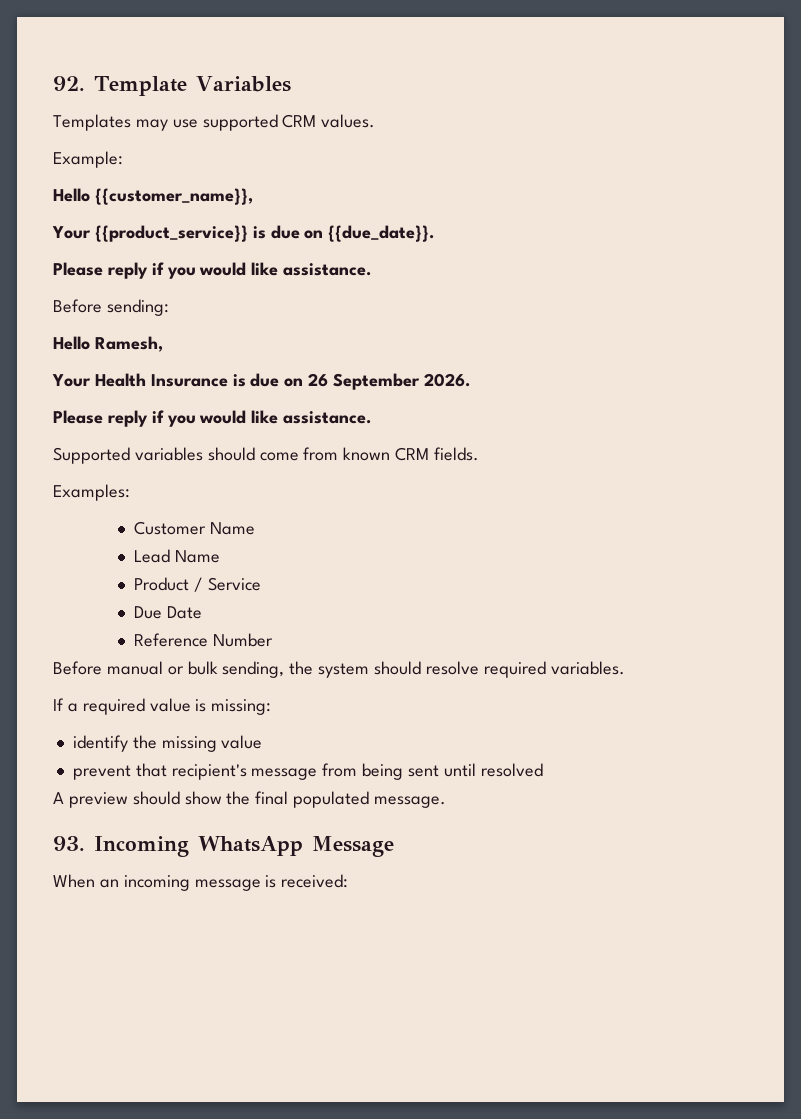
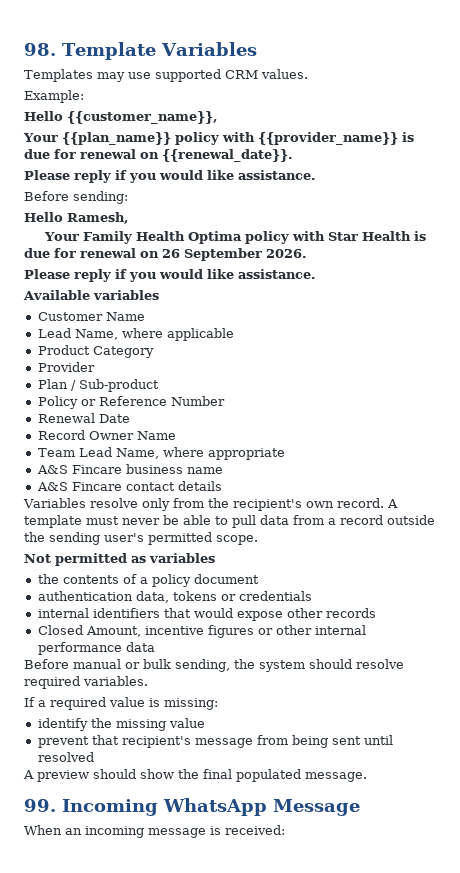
[53,76,85,91] 92. -> [24,43,56,56] 98.
[94,225,435,242] {{product_service}} is due on {{due_date}}. -> [61,132,414,145] [24,149,293,162] {{plan_name}} policy with {{provider_name}} is due for renewal on {{renewal_date}}.
[94,373,280,387] Health Insurance is due -> [83,231,427,244] [24,248,136,258] Family Health Optima policy with Star Health is due for renewal
[53,447,480,464] [53,484,130,501] [134,521,256,535] [134,549,221,563] [134,577,262,592] [134,606,203,619] [134,633,274,647] Supported variables should come from known CRM fields. // Examples: // Customer Name // Lead Name // Product / Service // Due Date // Reference Number -> [23,290,159,300] [37,312,145,321] [37,328,234,341] [37,345,154,358] [37,362,95,372] [37,379,159,392] [37,396,225,409] [37,413,130,423] [37,430,176,440] [37,447,285,460] [36,464,223,474] [36,481,222,491] [23,498,398,511] [24,515,435,528] [24,532,258,545] [24,553,215,566] [37,574,259,587] [37,591,312,603] [37,608,376,621] [37,625,366,638] [37,642,155,655] Available variables // Customer Name // Lead Name, where applicable // Product Category // Provider // Plan / Sub-product // Policy or Reference Number // Renewal Date // Record Owner Name // Team Lead Name, where appropriate // A&S Fincare business name // A&S Fincare contact details // Variables resolve only from the recipient's own record. A template must never be able to pull data from a record outside the sending user's permitted scope. // Not permitted as variables // the contents of a policy document // authentication data, tokens or credentials // internal identifiers that would expose other records // Closed Amount, incentive figures or other internal performance data
[53,836,85,851] 93. -> [24,799,56,812] 99.

